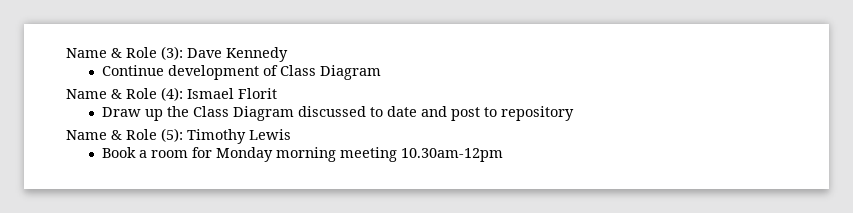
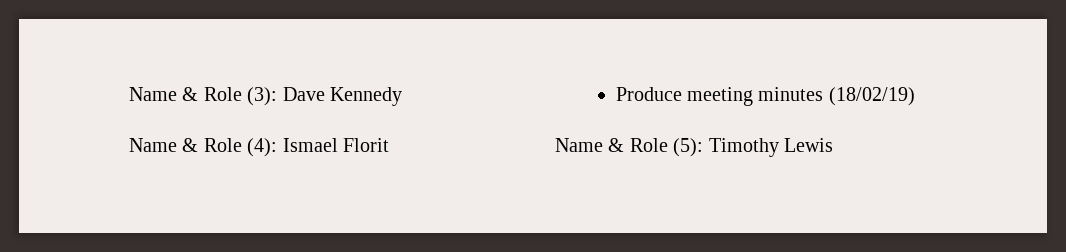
[101,65,381,80] // Continue development of Class Diagram -> (402, 96) none
[101,106,574,121] Draw up the Class Diagram discussed to date and post to repository -> [615,87,915,106] Produce meeting minutes (18/02/19)
[101,147,503,162] // Book a room for Monday morning meeting 10.30am-12pm -> (833, 145) none

